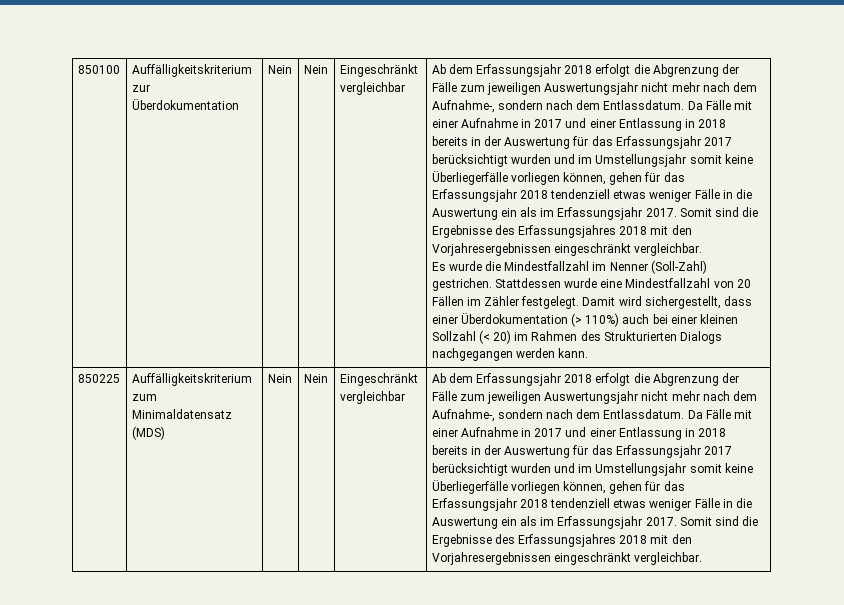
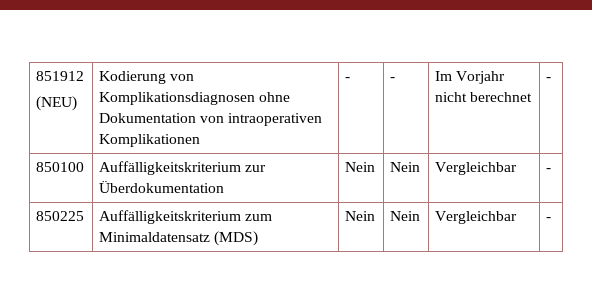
(77, 69) none -> [36,71,85,81] [36,96,78,111] [99,71,195,84] [99,92,291,105] [99,113,323,126] [99,134,201,147] [345,77,351,81] [390,77,396,81] [435,71,506,84] [435,92,533,102] [546,77,552,81] 851912 // (NEU) | Kodierung von Komplikationsdiagnosen ohne Dokumentation von intraoperativen Komplikationen | - | - | Im Vorjahr nicht berechnet | - //
[339,64,418,77] [339,82,405,95] [431,64,740,77] [431,82,758,95] [431,100,753,113] [431,118,727,131] [431,136,733,149] [431,154,753,167] [431,171,685,185] [431,189,753,202] [431,207,759,220] [431,225,692,238] [431,243,702,256] [431,260,707,274] [431,278,751,291] [431,296,753,309] [431,313,739,327] [431,330,723,344] [431,348,588,361] Eingeschränkt vergleichbar | Ab dem Erfassungsjahr 2018 erfolgt die Abgrenzung der Fälle zum jeweiligen Auswertungsjahr nicht mehr nach dem Aufnahme-, sondern nach dem Entlassdatum. Da Fälle mit einer Aufnahme in 2017 und einer Entlassung in 2018 bereits in der Auswertung für das Erfassungsjahr 2017 berücksichtigt wurden und im Umstellungsjahr somit keine Überliegerfälle vorliegen können, gehen für das Erfassungsjahr 2018 tendenziell etwas weniger Fälle in die Auswertung ein als im Erfassungsjahr 2017. Somit sind die Ergebnisse des Erfassungsjahres 2018 mit den Vorjahresergebnissen eingeschränkt vergleichbar. // Es wurde die Mindestfallzahl im Nenner (Soll-Zahl) gestrichen. Stattdessen wurde eine Mindestfallzahl von 20 Fällen im Zähler festgelegt. Damit wird sichergestellt, dass einer Überdokumentation (> 110%) auch bei einer kleinen Sollzahl (< 20) im Rahmen des Strukturierten Dialogs nachgegangen werden kann. -> [435,162,518,175] [546,168,552,172] Vergleichbar | -
[339,373,418,386] [339,391,405,404] [431,373,740,386] [431,391,758,404] [431,409,753,422] [431,427,727,440] [431,445,733,458] [431,463,753,476] [431,480,685,494] [431,498,753,511] [431,516,759,529] [431,534,692,547] [431,552,702,565] Eingeschränkt vergleichbar | Ab dem Erfassungsjahr 2018 erfolgt die Abgrenzung der Fälle zum jeweiligen Auswertungsjahr nicht mehr nach dem Aufnahme-, sondern nach dem Entlassdatum. Da Fälle mit einer Aufnahme in 2017 und einer Entlassung in 2018 bereits in der Auswertung für das Erfassungsjahr 2017 berücksichtigt wurden und im Umstellungsjahr somit keine Überliegerfälle vorliegen können, gehen für das Erfassungsjahr 2018 tendenziell etwas weniger Fälle in die Auswertung ein als im Erfassungsjahr 2017. Somit sind die Ergebnisse des Erfassungsjahres 2018 mit den Vorjahresergebnissen eingeschränkt vergleichbar. -> [435,211,518,224] [546,217,552,221] Vergleichbar | -

